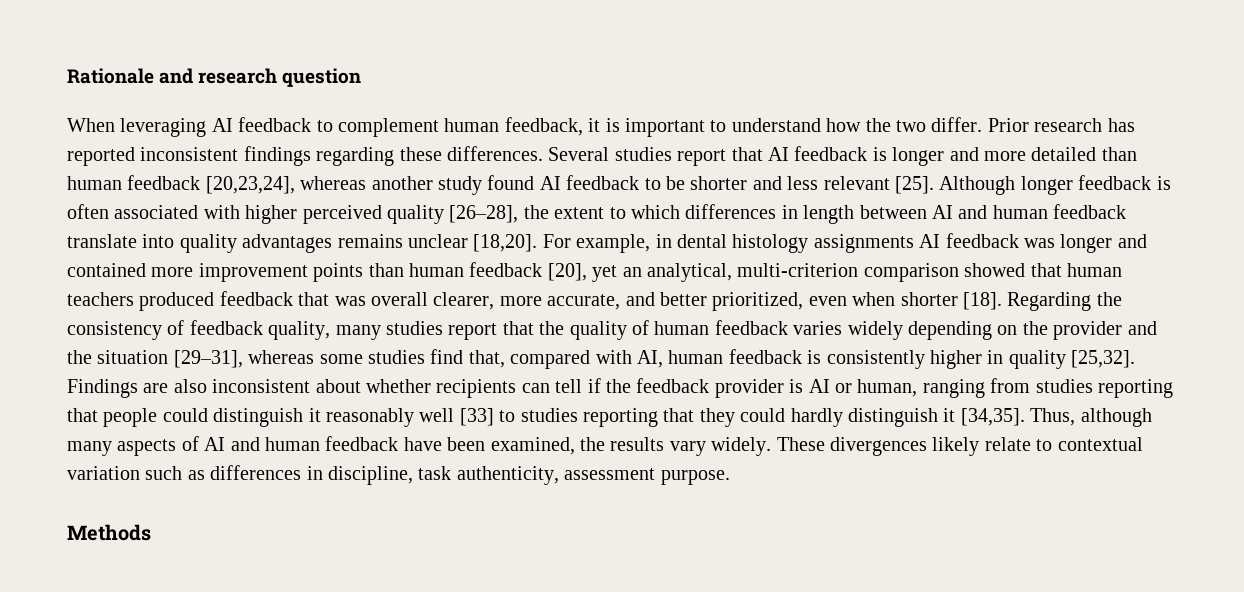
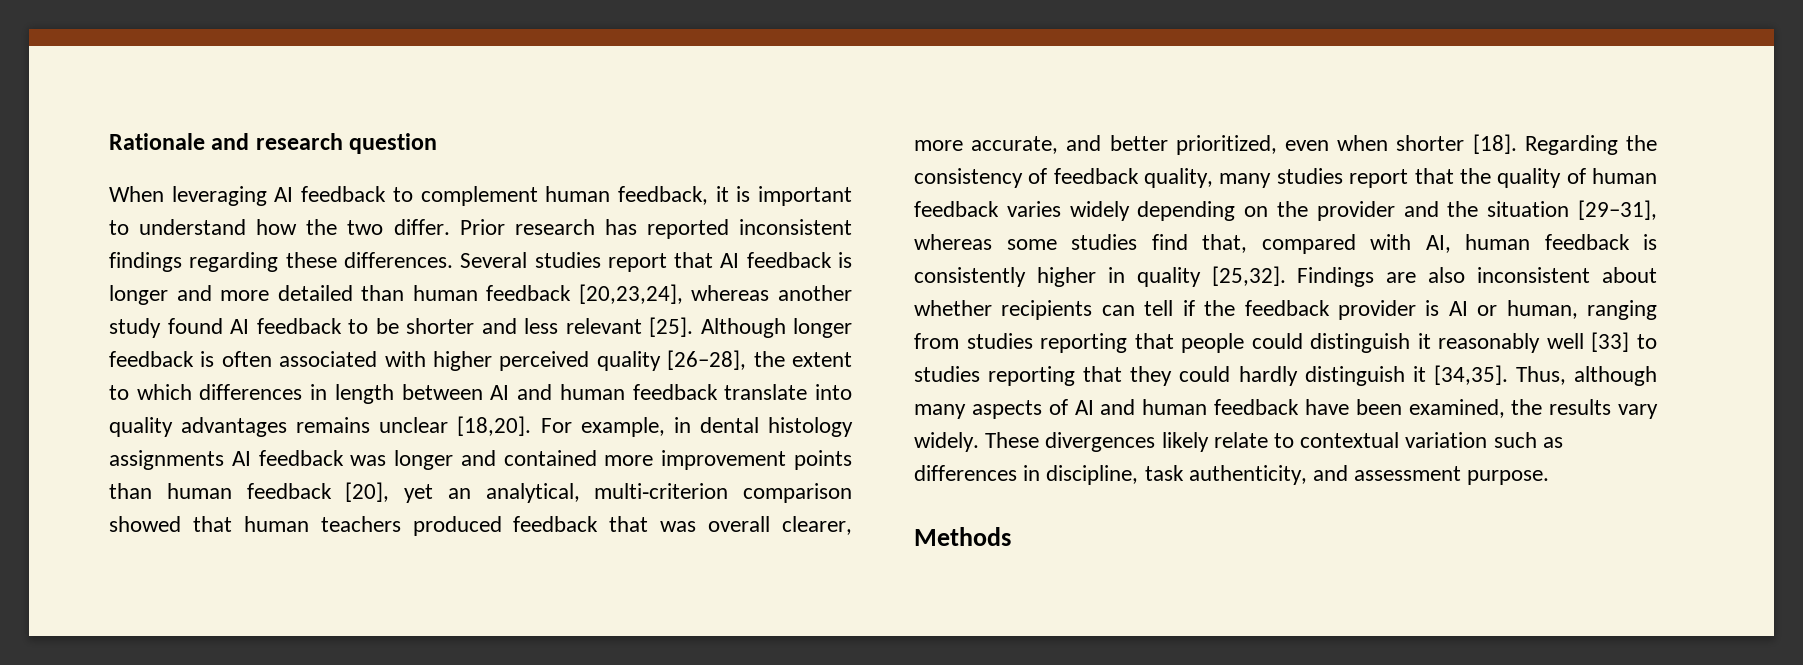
(559, 475) none -> [1313,465,1349,481] and

